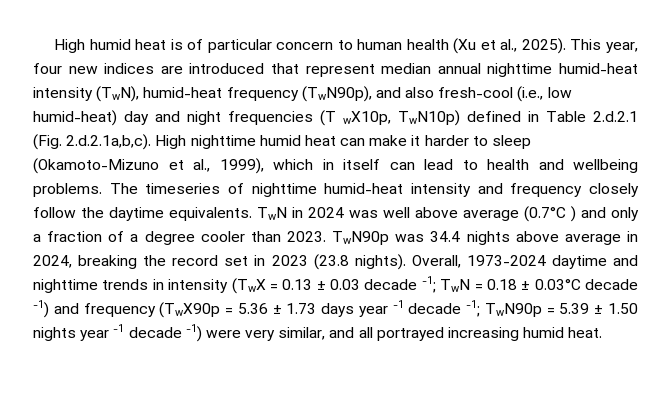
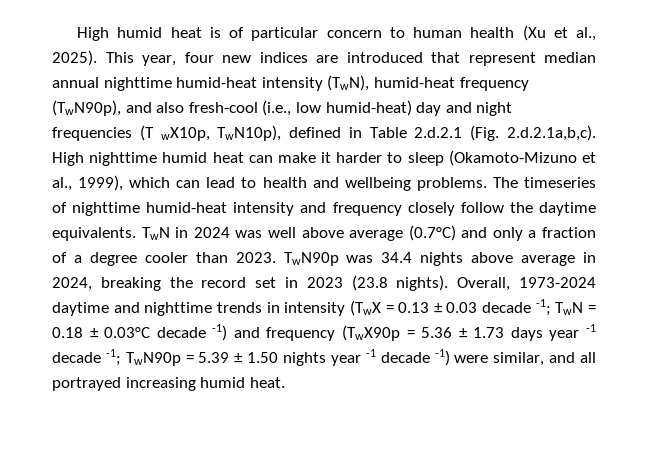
[398,110,460,126] TwN10p) -> [217,125,282,141] TwN10p),
[322,159,380,170] in itself -> (171, 182) none
[524,206,576,222] (0.7°C ) -> [408,225,456,241] (0.7°C)
[245,330,276,341] very -> (489, 359) none

